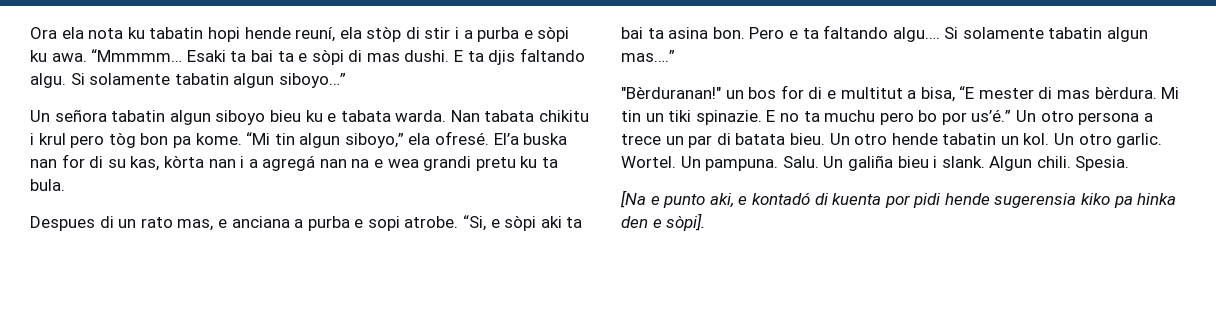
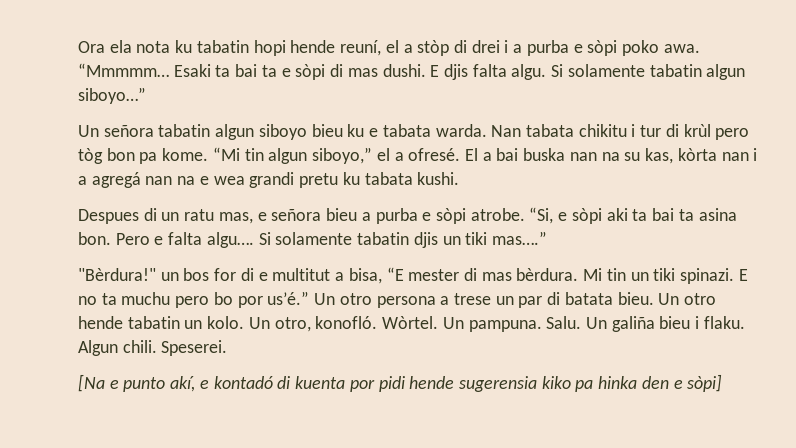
[339,27,362,39] ela -> [385,40,413,53] el a
[424,27,451,39] stir -> [471,40,500,53] drei
[30,50,47,62] ku -> [622,40,660,56] poko
[467,48,585,65] ta djis faltando -> [443,64,507,80] djis falta
[38,133,66,145] krul -> [640,124,711,137] tur di krùl
[408,131,568,145] [30,154,104,168] ela ofresé. El’a buska nan for di -> [376,148,620,161] el a ofresé. El a bai buska nan na
[542,157,559,168] [30,179,65,191] ta bula. -> [364,172,460,185] tabata kushi.
[140,217,173,228] rato -> [184,209,215,221] ratu
[231,216,400,231] anciana a purba e sopi -> [271,208,466,224] señora bieu a purba e sòpi
[802,25,889,39] ta faltando -> [168,232,203,245] falta
[1107,27,1149,42] algun -> [413,232,488,248] djis un tiki
[621,86,721,99] "Bèrduranan!" -> [78,268,156,281] "Bèrdura!"
[695,110,762,125] spinazie. -> [680,268,735,284] spinazi.
[621,134,661,145] trece -> [453,293,491,305] trese
[1023,133,1163,148] [621,156,676,168] kol. Un otro garlic. Wortel. -> [207,316,439,332] kolo. Un otro, konofló. Wòrtel.
[941,156,985,168] slank. -> [703,316,745,329] flaku.
[1075,156,1130,171] Spesia. -> [161,340,228,356] Speserei.
[709,193,734,208] aki, -> [170,376,196,392] akí,
[666,213,706,231] sòpi]. -> [687,374,723,392] sòpi]

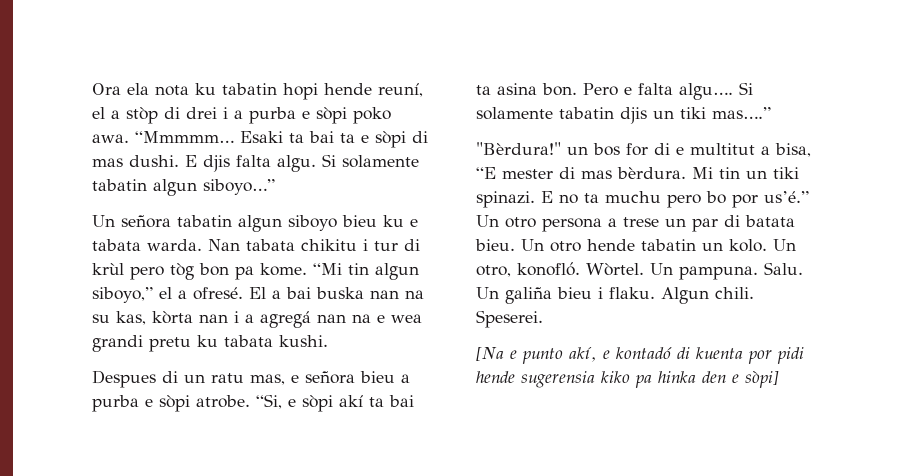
[606,208,628,221] aki -> [339,395,363,407] akí

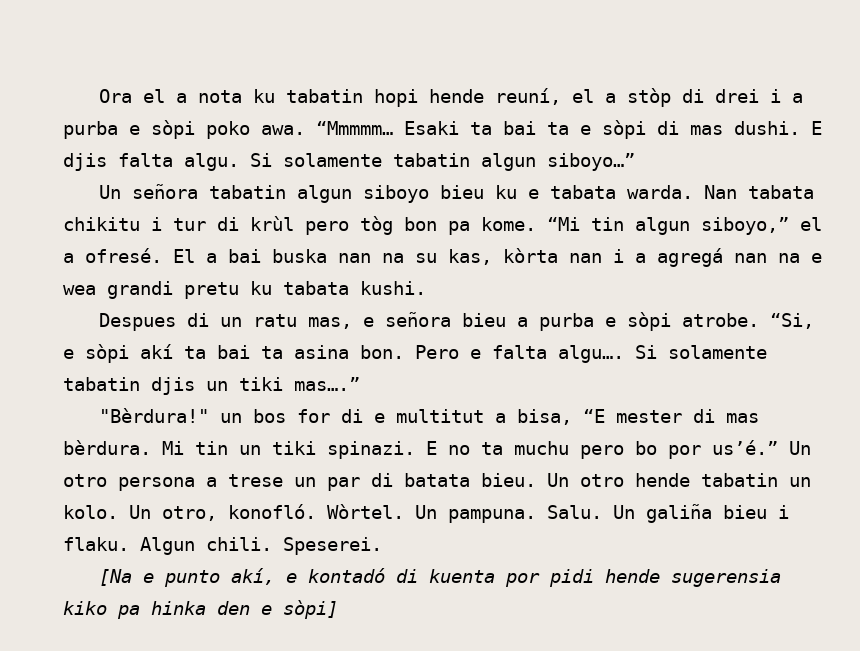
[127,83,149,95] ela -> [142,89,187,103] el a

